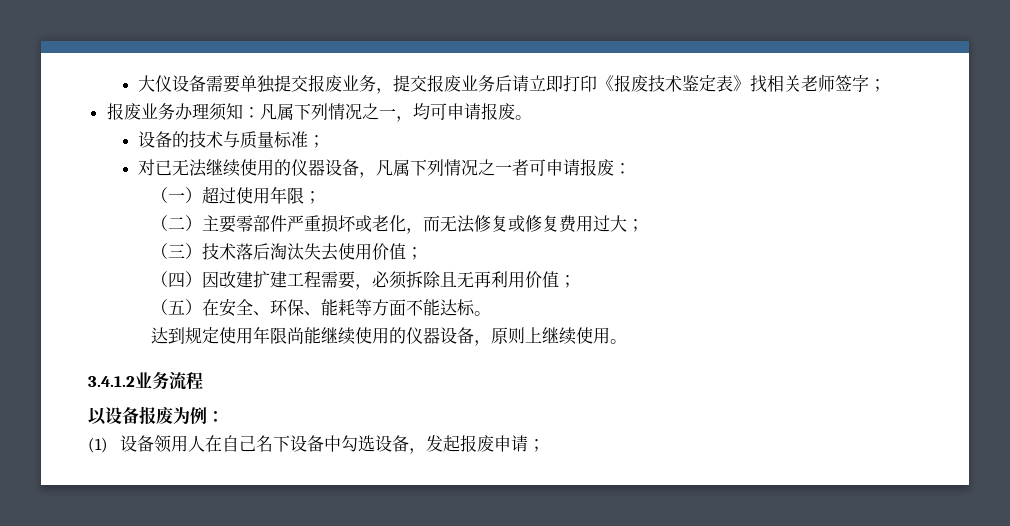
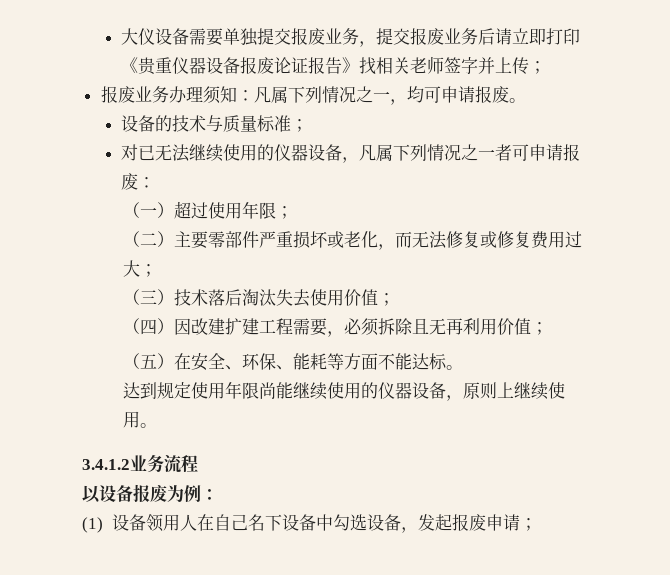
[614,75,734,92] 报废技术鉴定表 -> [138,57,343,75] 贵重仪器设备报废论证报告
(870, 83) none -> [478,57,530,75] 并上传

